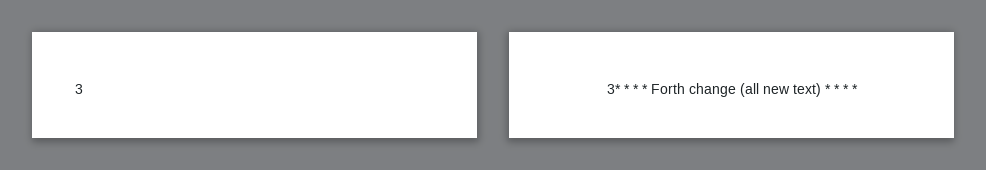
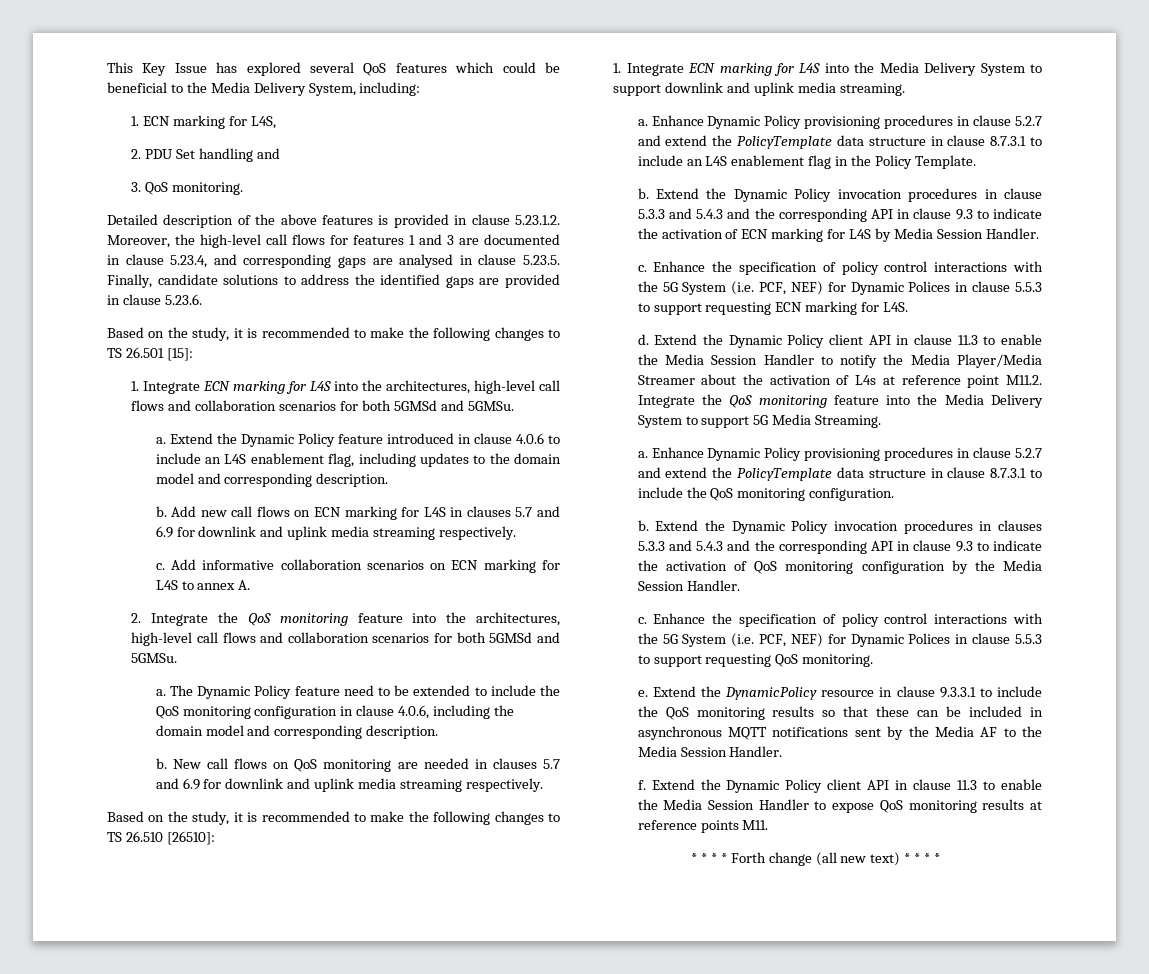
[74,84,83,94] [606,84,621,94] 3 // 3* -> [107,62,560,76] [107,82,421,96] [131,115,276,129] [131,148,280,162] [131,182,244,195] [107,214,560,228] [107,234,560,248] [107,254,561,268] [107,274,560,288] [107,294,202,305] [107,327,560,341] [107,347,193,361] [131,380,560,394] [131,400,514,411] [155,433,561,447] [155,453,562,467] [155,473,389,487] [155,506,560,520] [155,526,517,540] [155,559,561,573] [155,580,251,590] [131,612,560,626] [131,632,560,646] [131,653,178,663] [155,685,560,699] [155,705,515,719] [155,725,439,739] [155,758,561,772] [155,778,543,792] [107,811,560,825] [107,831,215,845] [613,62,1042,76] [613,82,905,96] [637,115,1042,129] [637,135,1042,149] [637,155,976,169] [637,188,1042,202] [637,208,1042,222] [637,228,1039,242] [637,261,1043,275] [637,281,1042,295] [637,301,909,315] [637,334,1042,348] [637,354,1042,368] [637,374,1042,388] [637,394,1043,408] [637,414,882,428] [637,447,1042,461] [637,467,1042,481] [637,487,895,501] [637,520,1042,534] [637,540,1042,554] [637,560,1042,574] [637,580,740,591] [637,613,1043,627] [637,633,1042,647] [637,654,874,667] [637,686,1042,700] [637,706,1043,720] [637,726,1043,740] [637,746,783,757] [637,779,1042,793] [637,799,1042,813] [637,820,769,833] [691,853,698,863] This Key Issue has explored several QoS features which could be beneficial to the Media Delivery System, including: // 1. ECN marking for L4S, // 2. PDU Set handling and // 3. QoS monitoring. // Detailed description of the above features is provided in clause 5.23.1.2. Moreover, the high-level call flows for features 1 and 3 are documented in clause 5.23.4, and corresponding gaps are analysed in clause 5.23.5. Finally, candidate solutions to address the identified gaps are provided in clause 5.23.6. // Based on the study, it is recommended to make the following changes to TS 26.501 [15]: // 1. Integrate ECN marking for L4S into the architectures, high-level call flows and collaboration scenarios for both 5GMSd and 5GMSu. // a. Extend the Dynamic Policy feature introduced in clause 4.0.6 to include an L4S enablement flag, including updates to the domain model and corresponding description. // b. Add new call flows on ECN marking for L4S in clauses 5.7 and 6.9 for downlink and uplink media streaming respectively. // c. Add informative collaboration scenarios on ECN marking for L4S to annex A. // 2. Integrate the QoS monitoring feature into the architectures, high-level call flows and collaboration scenarios for both 5GMSd and 5GMSu. // a. The Dynamic Policy feature need to be extended to include the QoS monitoring configuration in clause 4.0.6, including the domain model and corresponding description. // b. New call flows on QoS monitoring are needed in clauses 5.7 and 6.9 for downlink and uplink media streaming respectively. // Based on the study, it is recommended to make the following changes to TS 26.510 [26510]: // 1. Integrate ECN marking for L4S into the Media Delivery System to support downlink and uplink media streaming. // a. Enhance Dynamic Policy provisioning procedures in clause 5.2.7 and extend the PolicyTemplate data structure in clause 8.7.3.1 to include an L4S enablement flag in the Policy Template. // b. Extend the Dynamic Policy invocation procedures in clause 5.3.3 and 5.4.3 and the corresponding API in clause 9.3 to indicate the activation of ECN marking for L4S by Media Session Handler. // c. Enhance the specification of policy control interactions with the 5G System (i.e. PCF, NEF) for Dynamic Polices in clause 5.5.3 to support requesting ECN marking for L4S. // d. Extend the Dynamic Policy client API in clause 11.3 to enable the Media Session Handler to notify the Media Player/Media Streamer about the activation of L4s at reference point M11.2. Integrate the QoS monitoring feature into the Media Delivery System to support 5G Media Streaming. // a. Enhance Dynamic Policy provisioning procedures in clause 5.2.7 and extend the PolicyTemplate data structure in clause 8.7.3.1 to include the QoS monitoring configuration. // b. Extend the Dynamic Policy invocation procedures in clauses 5.3.3 and 5.4.3 and the corresponding API in clause 9.3 to indicate the activation of QoS monitoring configuration by the Media Session Handler. // c. Enhance the specification of policy control interactions with the 5G System (i.e. PCF, NEF) for Dynamic Polices in clause 5.5.3 to support requesting QoS monitoring. // e. Extend the DynamicPolicy resource in clause 9.3.3.1 to include the QoS monitoring results so that these can be included in asynchronous MQTT notifications sent by the Media AF to the Media Session Handler. // f. Extend the Dynamic Policy client API in clause 11.3 to enable the Media Session Handler to expose QoS monitoring results at reference points M11. // *

